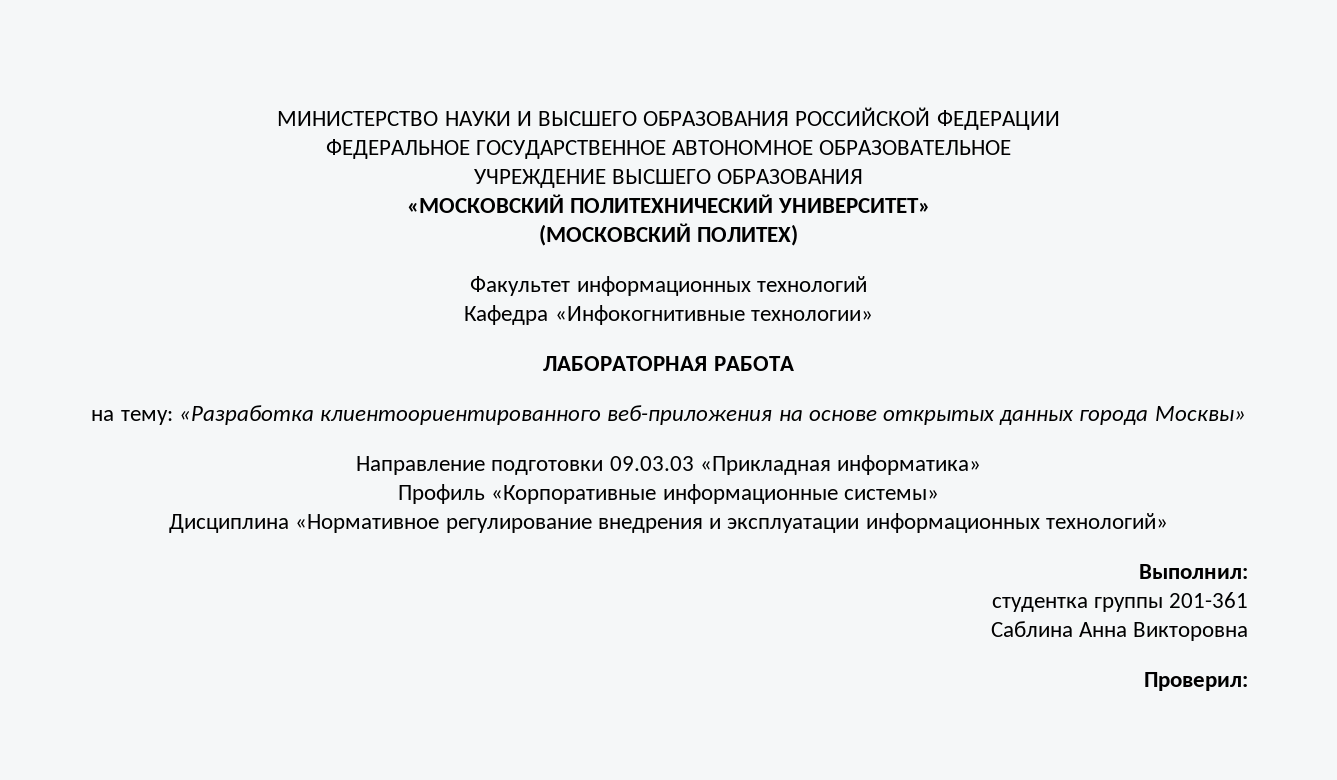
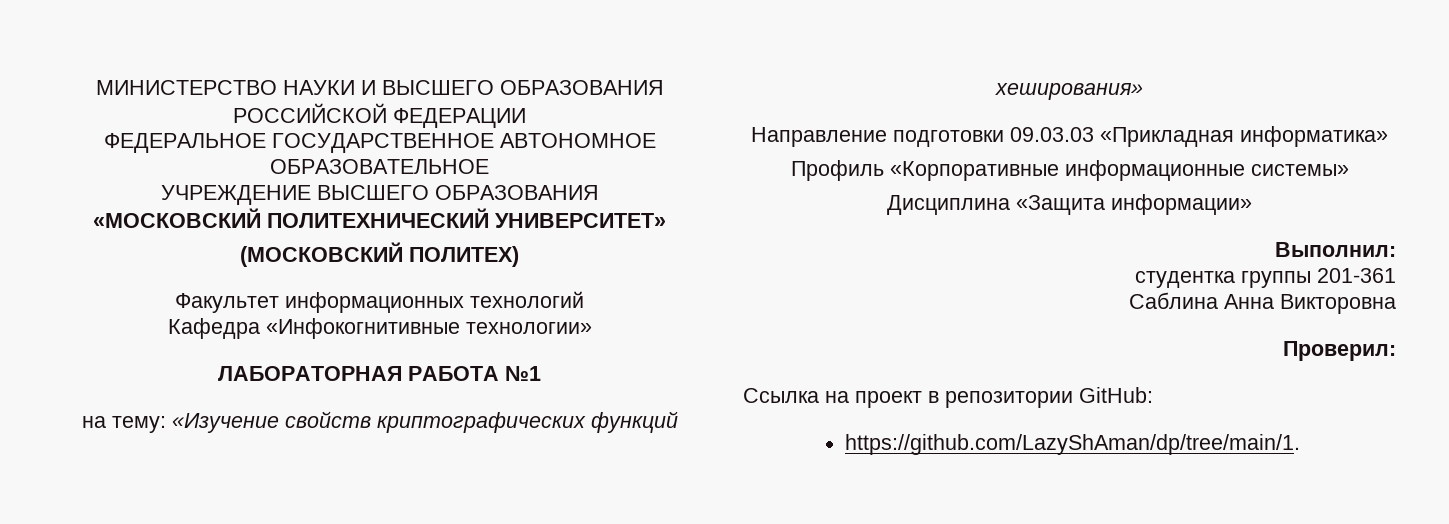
(794, 363) none -> [505,366,541,381] №1
[178,405,1246,425] «Разработка клиентоориентированного веб-приложения на основе открытых данных города Москвы» -> [171,411,678,433] [995,83,1143,100] «Изучение свойств криптографических функций хеширования»
[295,513,1168,533] «Нормативное регулирование внедрения и эксплуатации информационных технологий» -> [1016,194,1252,215] «Защита информации»
(1248, 681) none -> [743,387,1153,408] [845,434,1301,455] // Ссылка на проект в репозитории GitHub: // https://github.com/LazyShAman/dp/tree/main/1.

